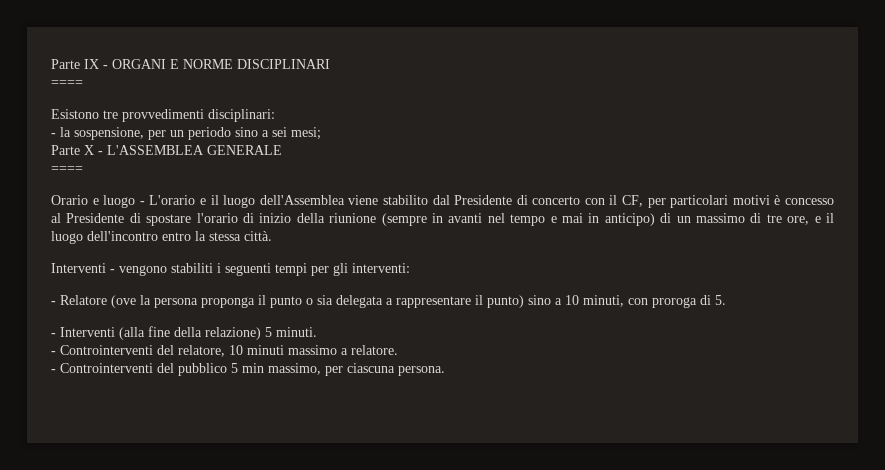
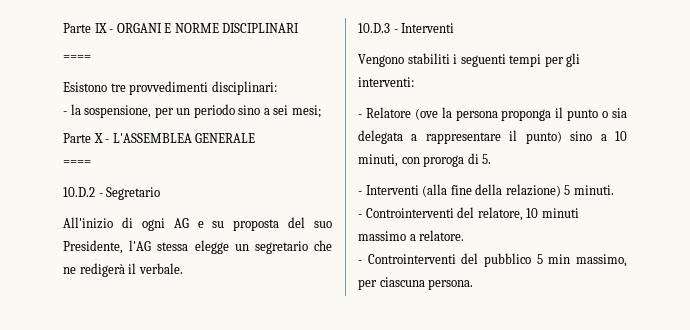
[51,195,835,208] [51,213,834,226] [51,231,272,244] [51,263,167,276] Orario e luogo - L'orario e il luogo dell'Assemblea viene stabilito dal Presidente di concerto con il CF, per particolari motivi è concesso al Presidente di spostare l'orario di inizio della riunione (sempre in avanti nel tempo e mai in anticipo) di un massimo di tre ore, e il luogo dell'incontro entro la stessa città. // Interventi - vengono -> [63,187,161,200] [63,217,332,231] [63,240,332,254] [63,263,183,277] [358,23,455,33] [358,54,404,67] 10.D.2 - Segretario // All'inizio di ogni AG e su proposta del suo Presidente, l'AG stessa elegge un segretario che ne redigerà il verbale. // 10.D.3 - Interventi // Vengono

